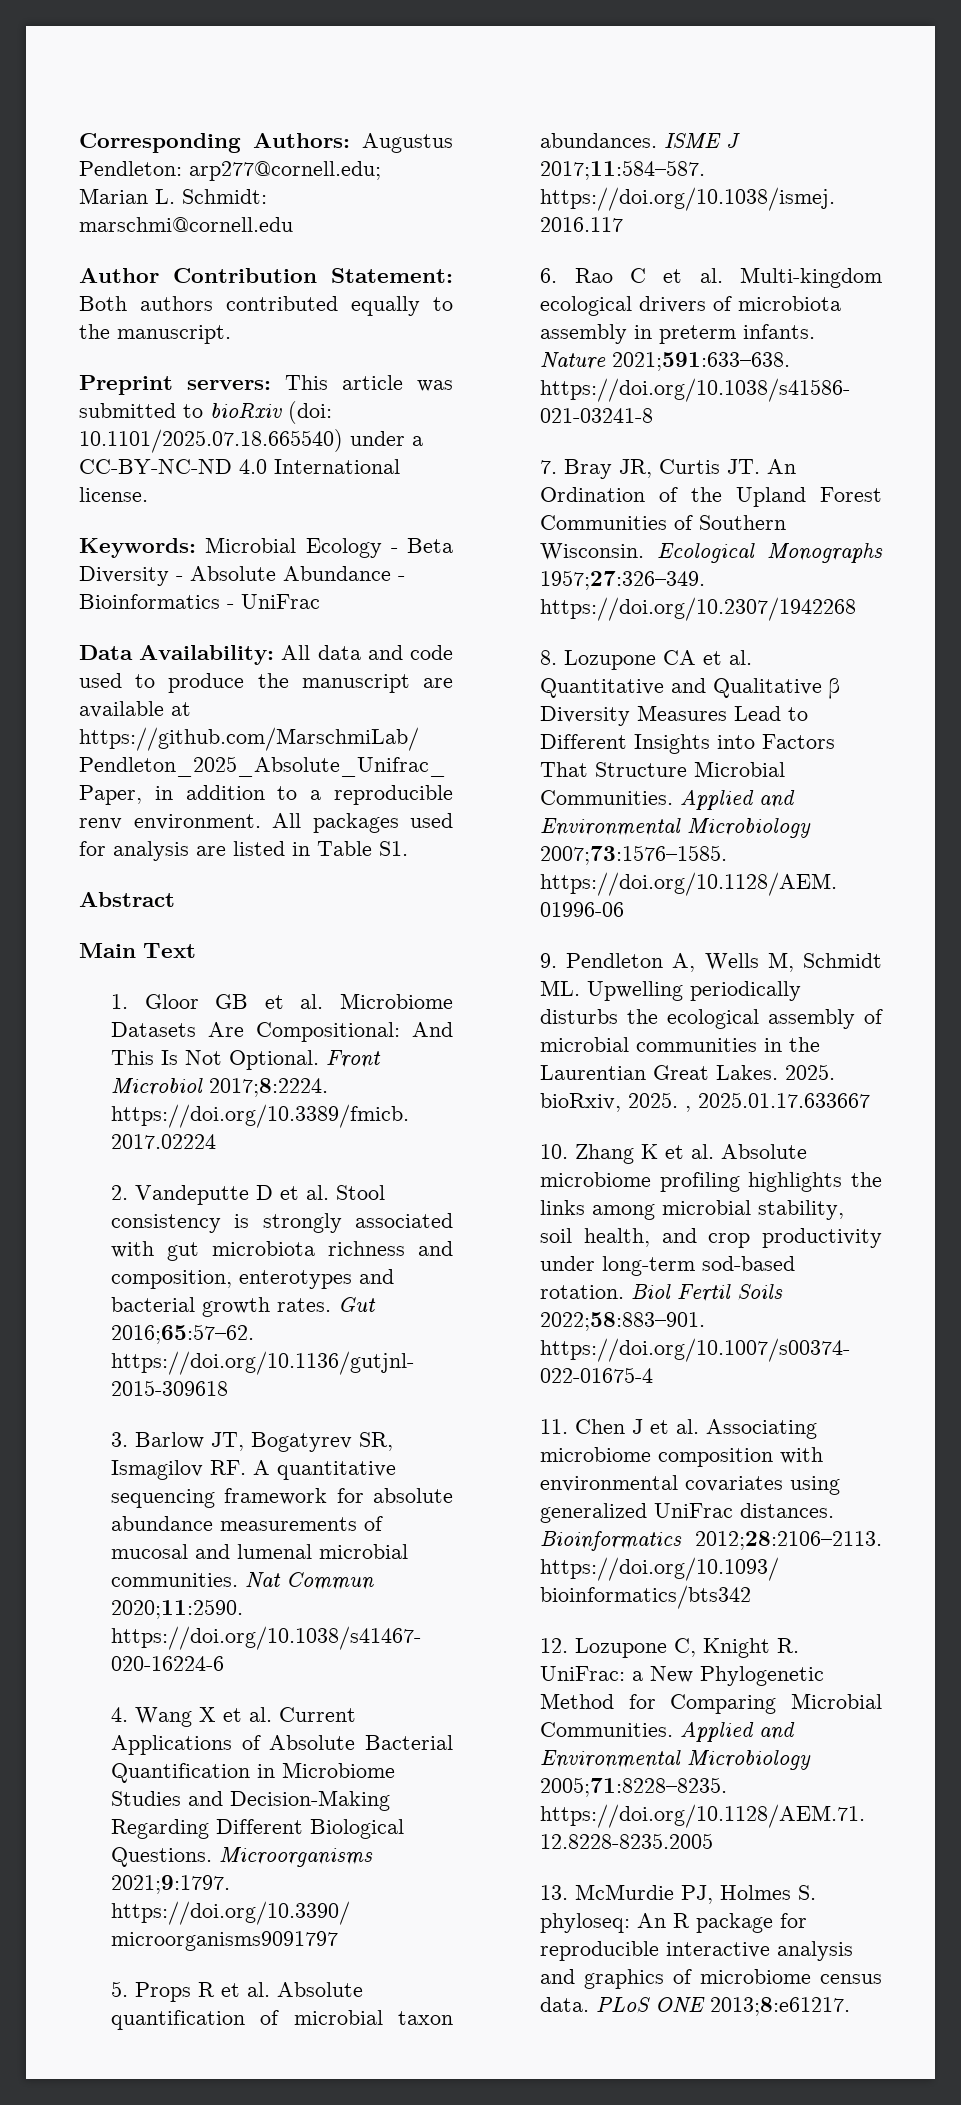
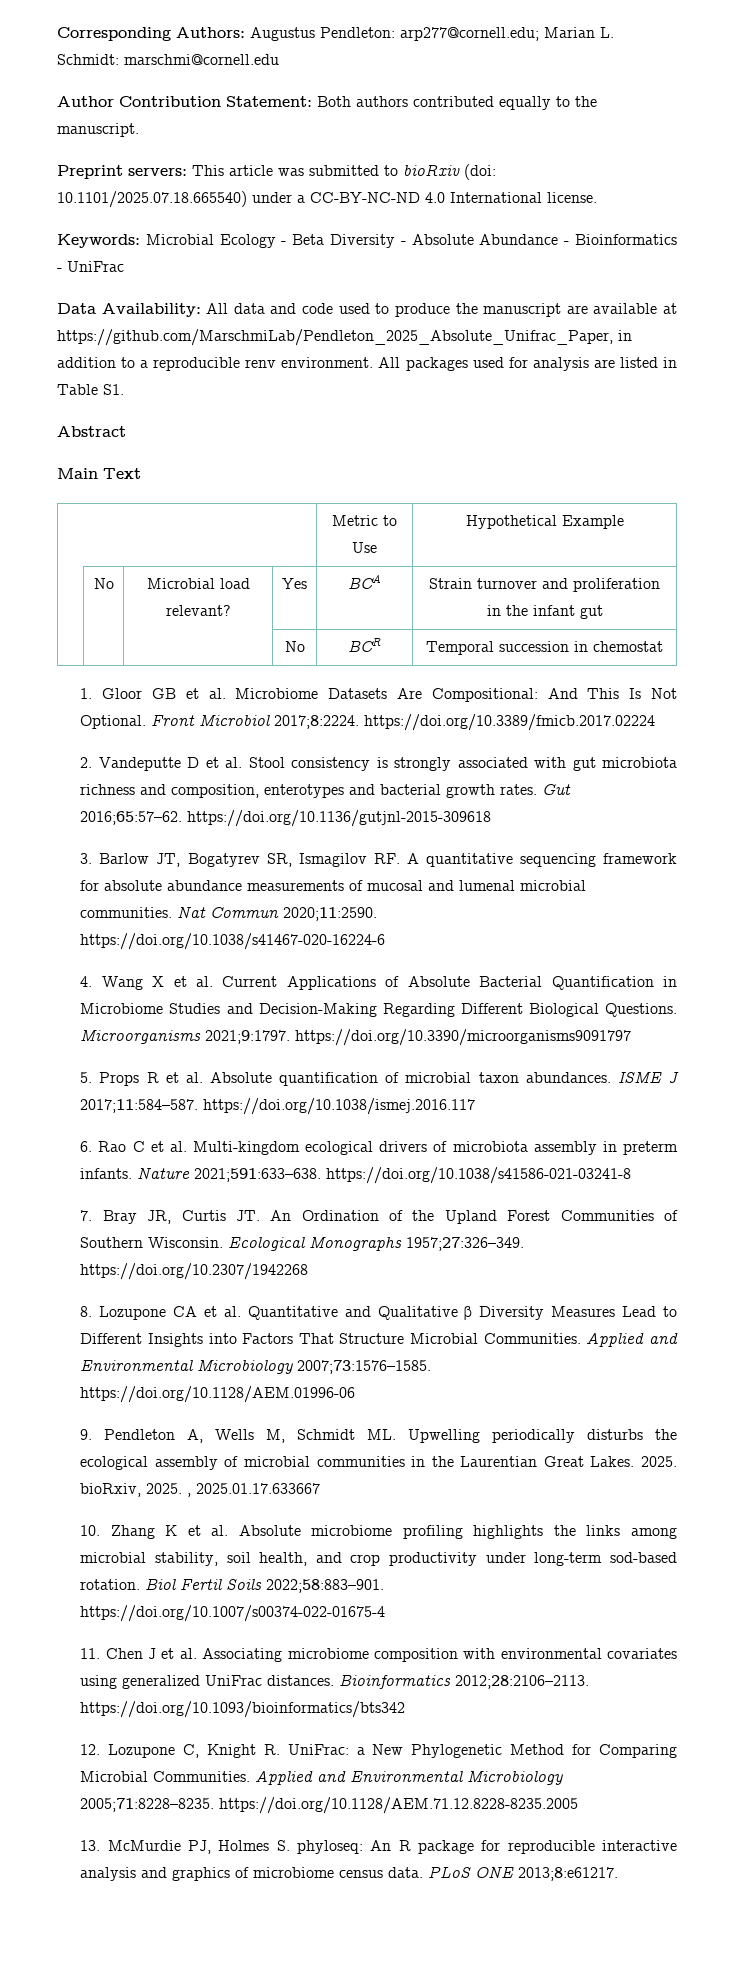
(196, 950) none -> [332,515,397,526] [352,542,377,553] [465,515,624,529] [93,578,114,589] [146,578,250,589] [165,605,231,616] [282,578,307,589] [348,575,381,589] [429,578,660,592] [486,605,603,619] [284,641,305,652] [348,637,381,652] [426,641,663,655] // | Metric to Use | Hypothetical Example // | No | Microbial load relevant? | Yes | BCA | Strain turnover and proliferation in the infant gut // | | | No | BCR | Temporal succession in chemostat

